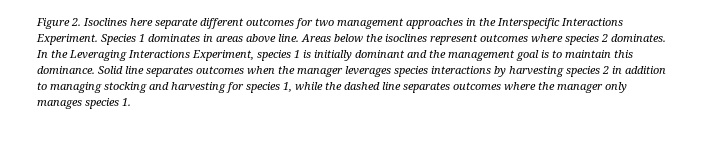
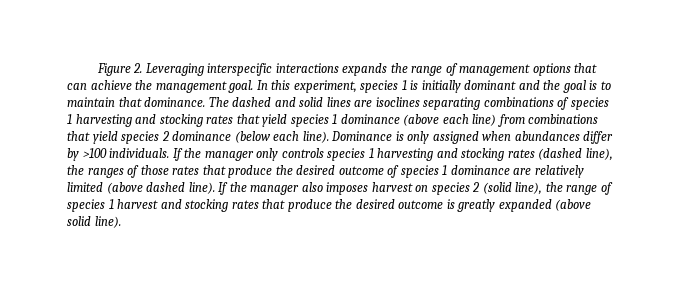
[83,18,623,29] [36,34,666,45] [36,50,254,61] Isoclines here separate different outcomes for two management approaches in the Interspecific Interactions Experiment. Species 1 dominates in areas above line. Areas below the isoclines represent outcomes where species 2 dominates. In the Leveraging Interactions Experiment, -> [145,63,598,76] [67,80,357,93] Leveraging interspecific interactions expands the range of management options that can achieve the management goal. In this experiment,
[448,50,515,61] management -> (561, 85) none
[614,50,633,58] [37,66,666,77] [37,82,627,93] [37,98,131,109] this dominance. Solid line separates outcomes when the manager leverages species interactions by harvesting species 2 in addition to managing stocking and harvesting for species 1, while the dashed line separates outcomes where the manager only manages species 1. -> [118,97,609,110] [67,114,599,127] [67,131,614,144] [67,148,613,161] [67,165,584,178] [67,182,613,195] [67,199,592,212] [67,216,121,228] that dominance. The dashed and solid lines are isoclines separating combinations of species 1 harvesting and stocking rates that yield species 1 dominance (above each line) from combinations that yield species 2 dominance (below each line). Dominance is only assigned when abundances differ by >100 individuals. If the manager only controls species 1 harvesting and stocking rates (dashed line), the ranges of those rates that produce the desired outcome of species 1 dominance are relatively limited (above dashed line). If the manager also imposes harvest on species 2 (solid line), the range of species 1 harvest and stocking rates that produce the desired outcome is greatly expanded (above solid line).

